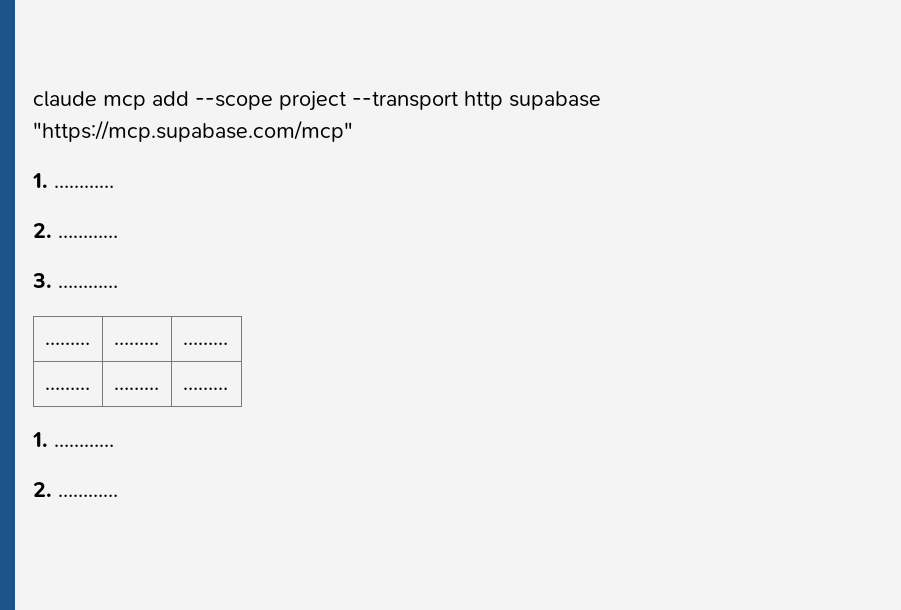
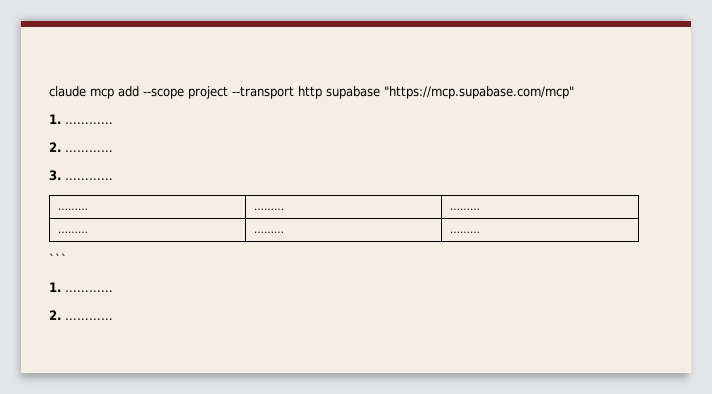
(228, 388) none -> [49,253,67,264] // ```

